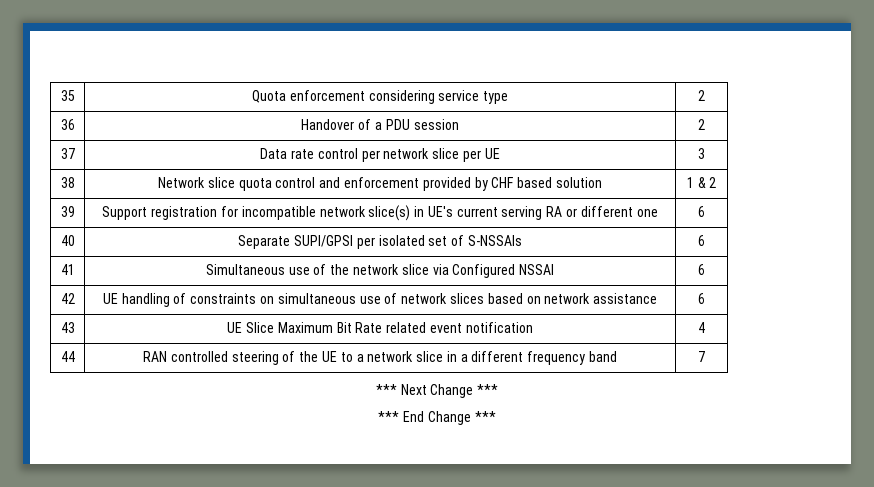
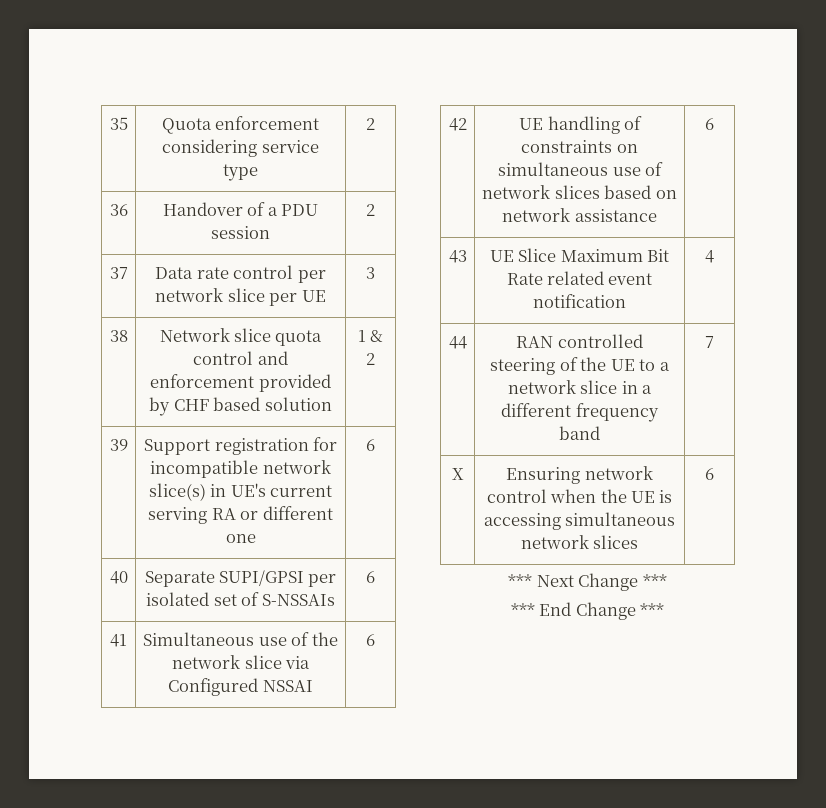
(705, 356) none -> [451,468,464,480] [506,466,653,484] [486,489,673,503] [483,512,676,530] [520,535,639,549] [705,468,714,480] // X | Ensuring network control when the UE is accessing simultaneous network slices | 6

